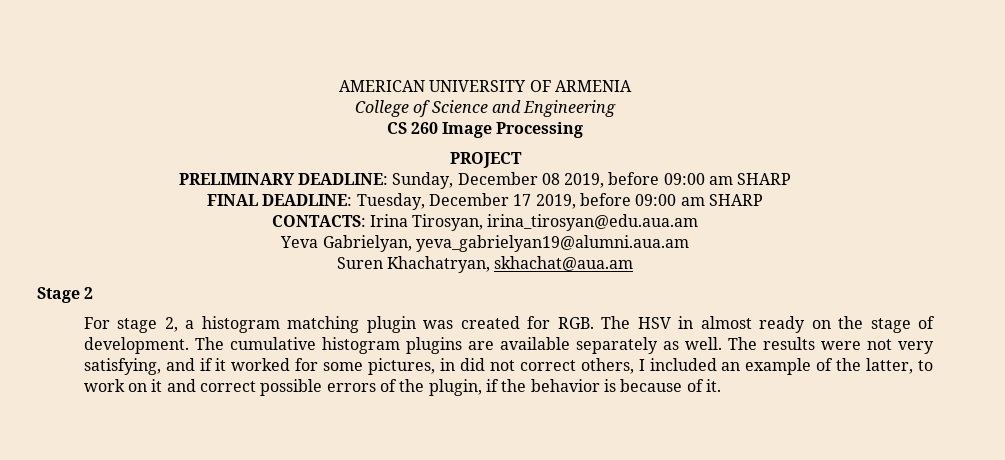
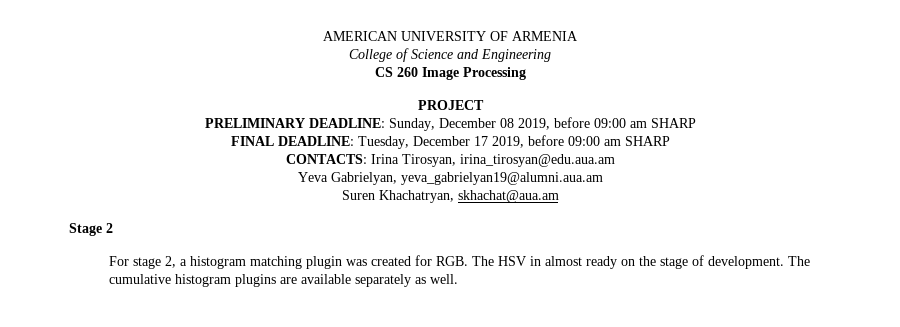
[727,337,935,354] [83,358,934,375] [83,379,721,396] The results were not very satisfying, and if it worked for some pictures, in did not correct others, I included an example of the latter, to work on it and correct possible errors of the plugin, if the behavior is because of it. -> (458, 279) none

